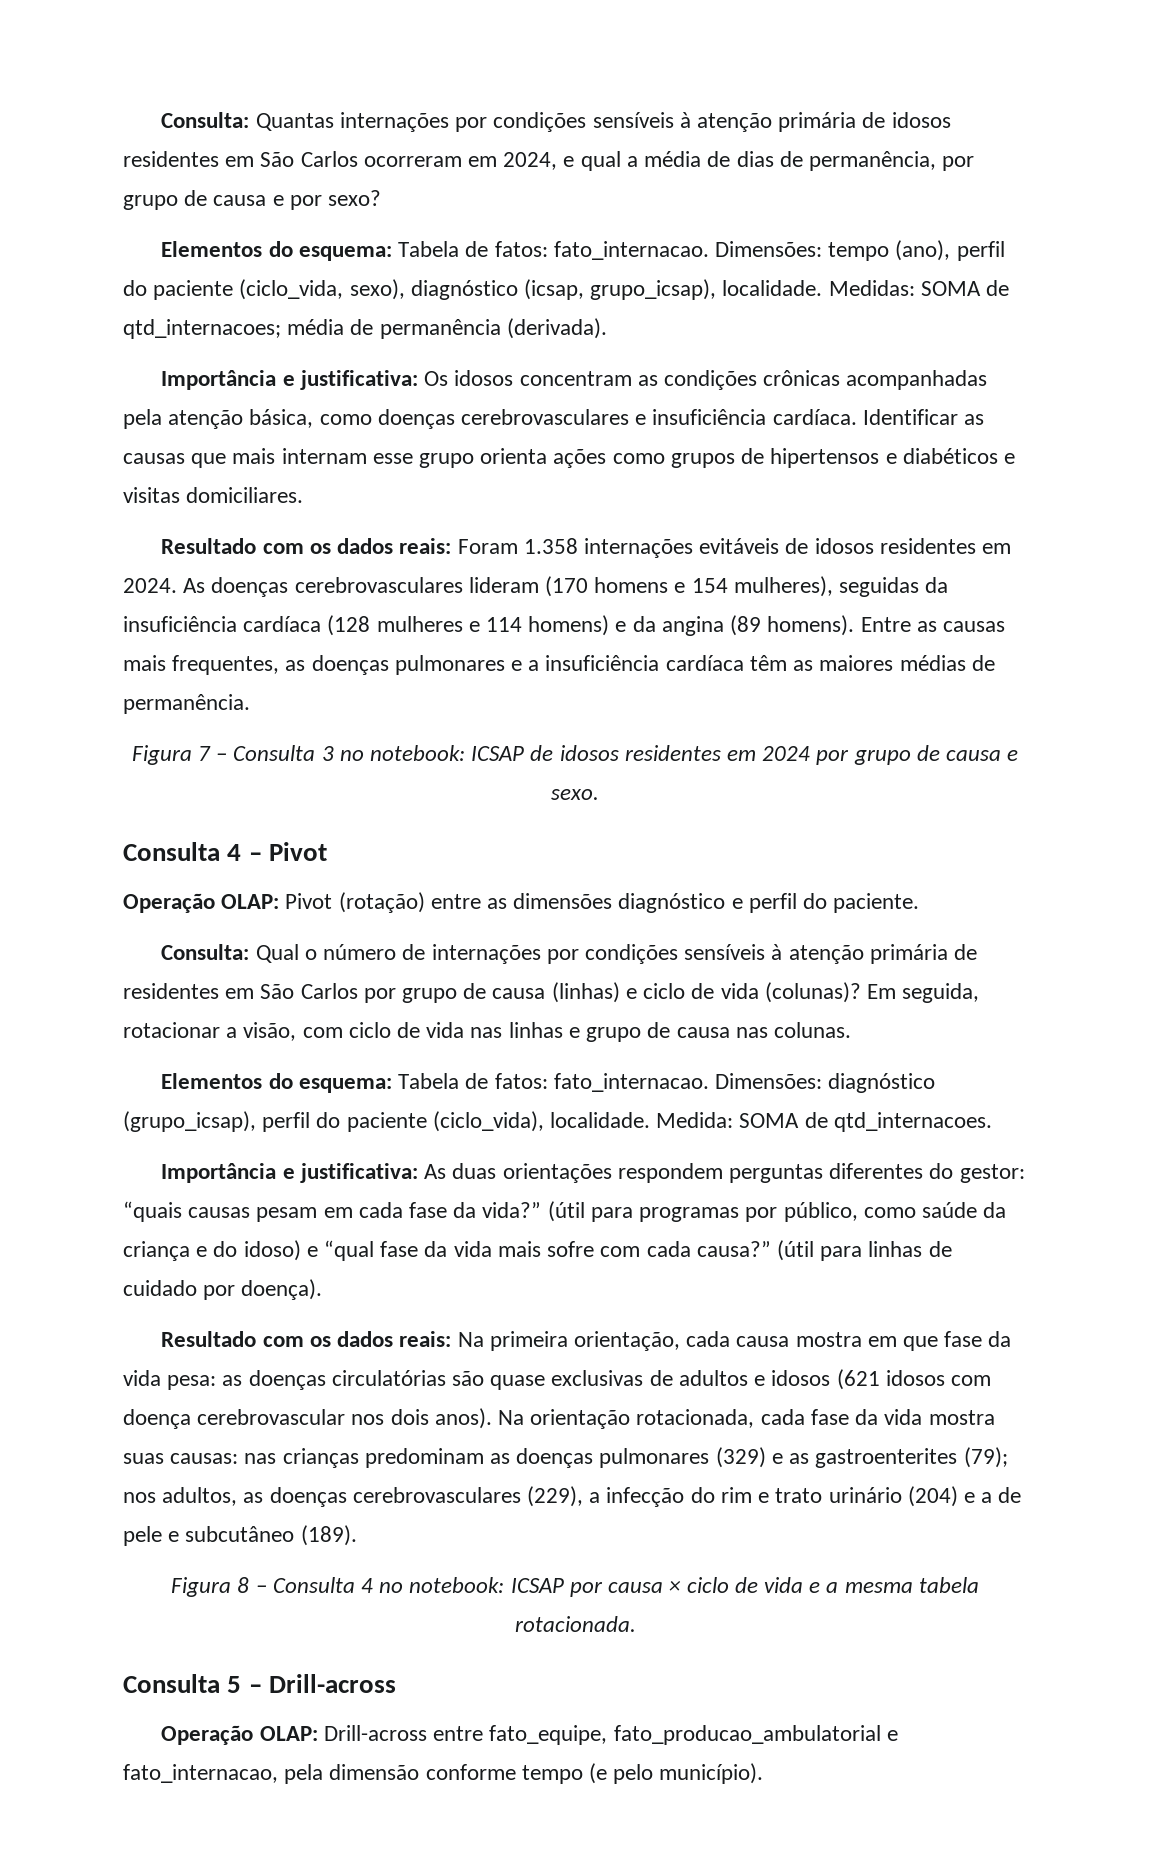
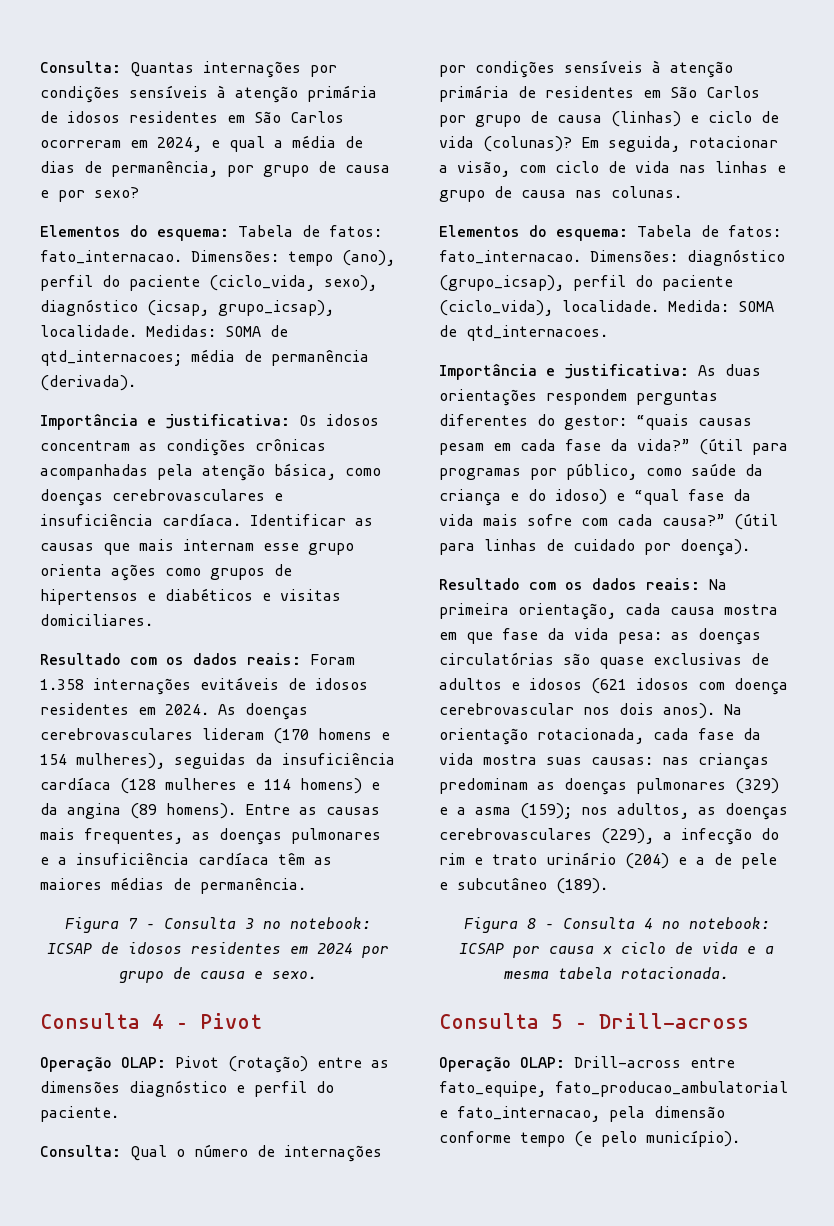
[789,1447,1008,1468] as gastroenterites (79); -> [457,803,572,819] a asma (159);

